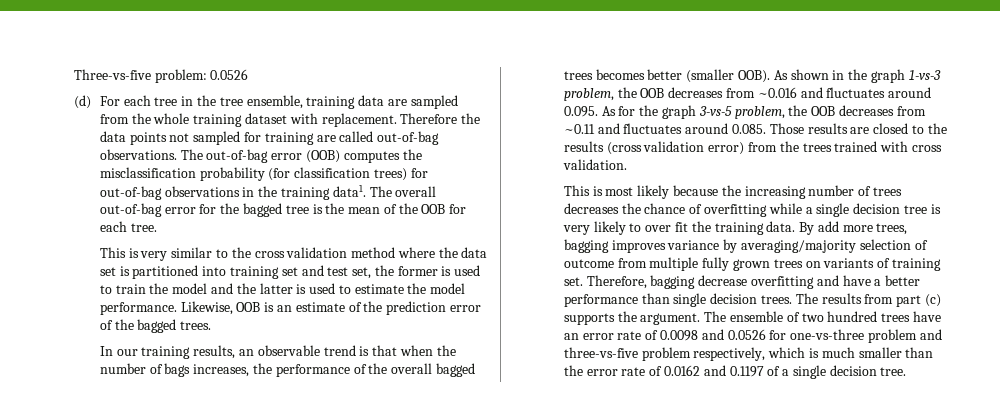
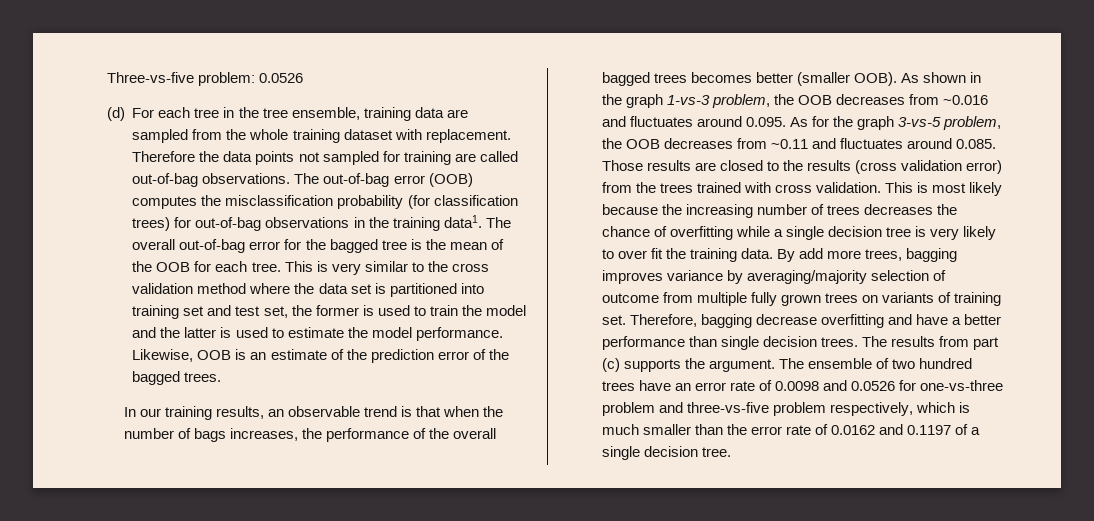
(157, 227) // -> (281, 267) none
(627, 164) // -> (881, 187) none

